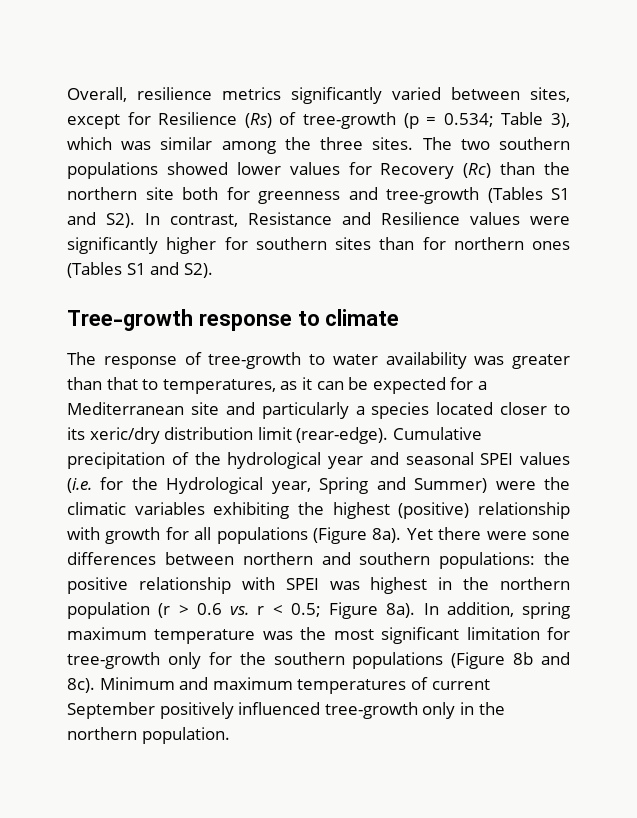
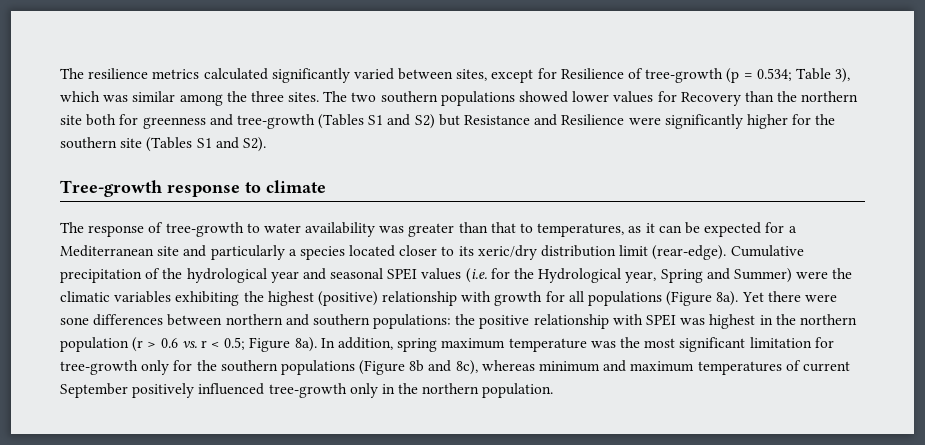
[67,87,127,102] Overall, -> [60,68,84,79] The
(281, 93) none -> [203,68,268,80] calculated
[244,113,272,128] (Rs) -> (624, 73) none
[463,163,492,178] (Rc) -> (741, 99) none
[106,213,238,228] S2). In contrast, -> [414,114,460,129] S2) but
[470,212,520,225] values -> (625, 119) none
[255,237,570,250] southern sites than for northern ones -> [815,114,836,125] [60,137,143,149] the southern site
[67,677,175,693] 8c). Minimum -> [455,360,601,375] 8c), whereas minimum

